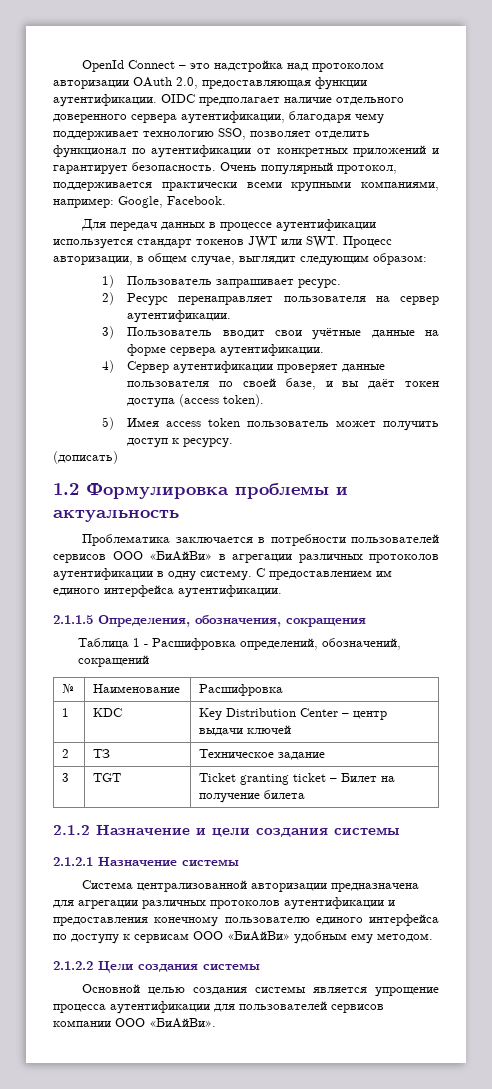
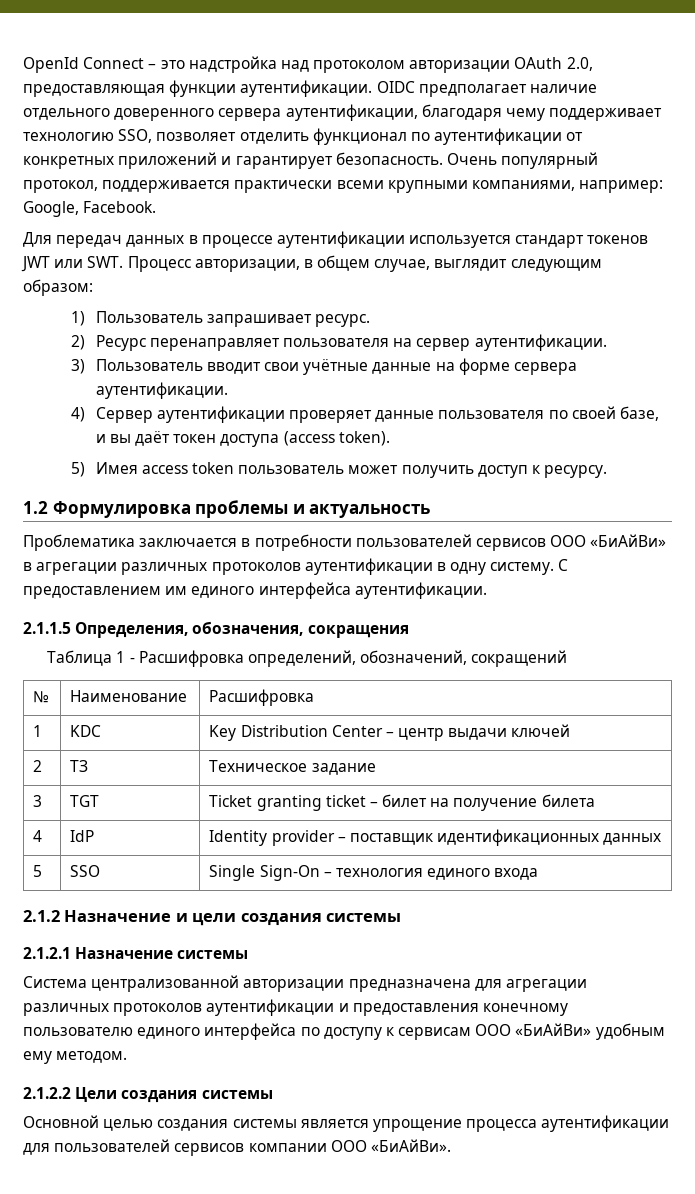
[53,451,118,464] // (дописать) -> (608, 471) none
[341,773,378,782] Билет -> [382,794,428,807] билет
(306, 794) none -> [33,830,43,842] [70,830,95,842] [209,829,662,846] [33,865,43,877] [70,865,101,877] [209,865,539,881] // 4 | IdP | Identity provider – поставщик идентификационных данных // 5 | SSO | Single Sign-On – технология единого входа

